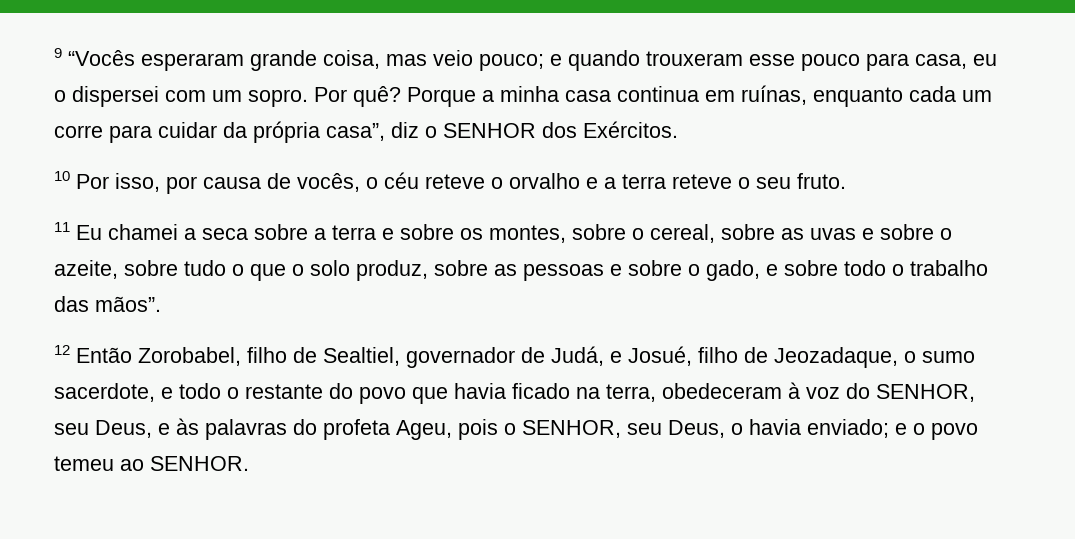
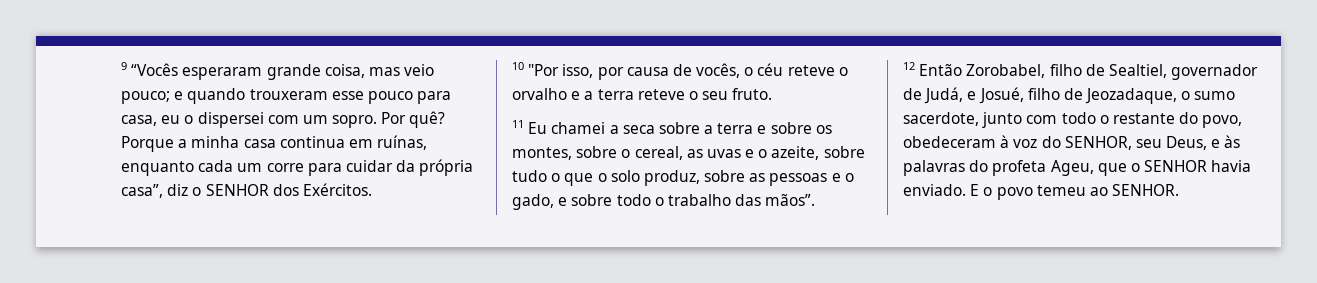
[76,174,109,189] Por -> [528,64,560,76] "Por
[721,224,775,240] sobre -> (683, 153) none
[880,224,934,240] sobre -> (755, 153) none
[628,260,682,276] sobre -> (841, 177) none
[161,387,173,399] e -> [982,112,1058,128] junto com
[359,383,656,404] povo que havia ficado na terra, -> [1202,115,1243,128] povo,
[458,419,907,440] pois o SENHOR, seu Deus, o havia enviado; e -> [1097,160,1252,176] [903,184,980,196] que o SENHOR havia enviado. E

